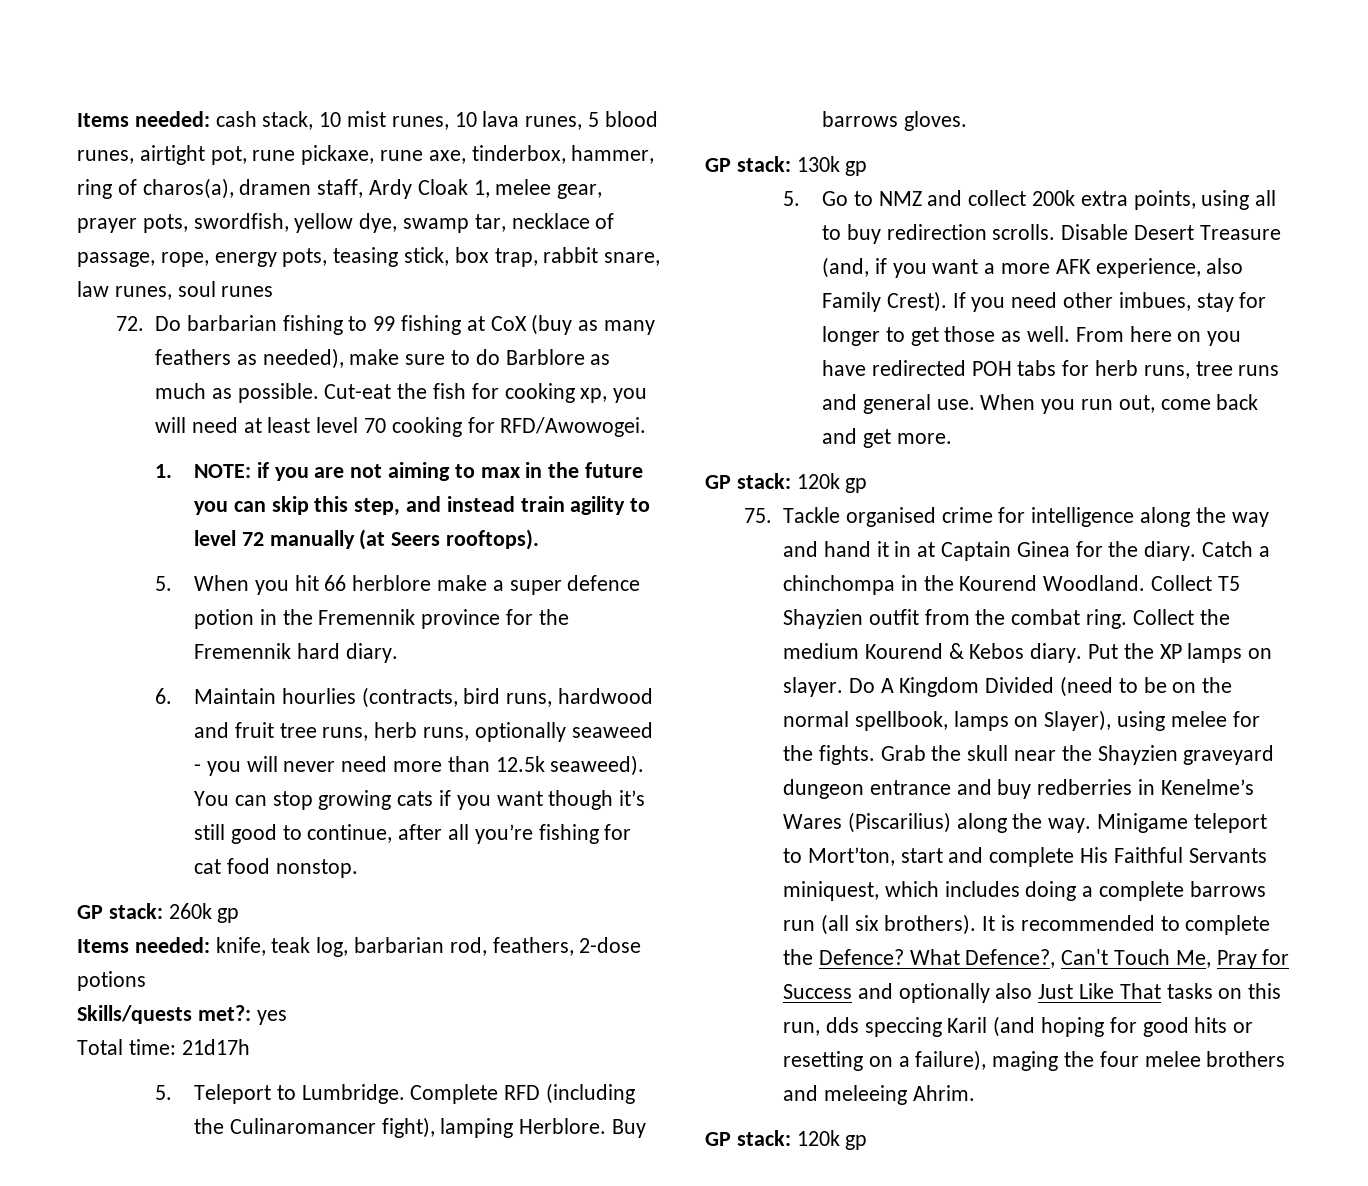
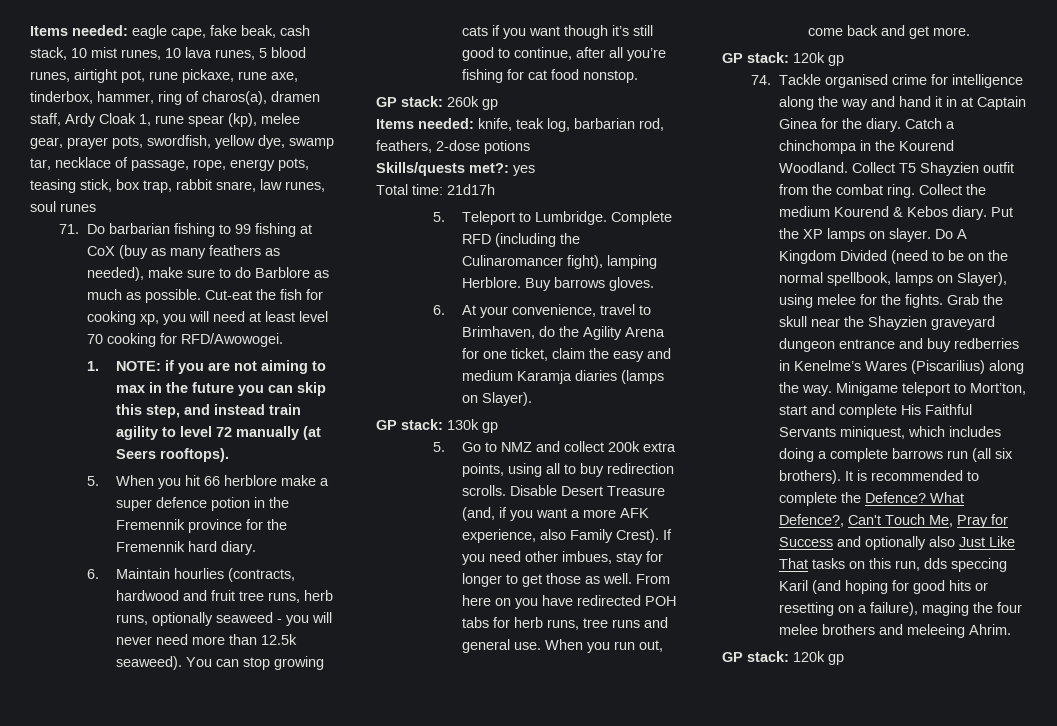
[77,111,210,127] Items needed: -> [30,25,276,39] Items needed: eagle cape, fake beak,
(490, 189) none -> [155,113,257,127] rune spear (kp),
[116,316,145,331] 72. -> [58,224,79,234] 71.
[463,688,553,707] bird runs, -> (295, 575) none
(967, 121) none -> [433,304,651,318] [461,326,665,340] [461,348,671,362] [461,370,664,384] [461,392,532,406] // 6. At your convenience, travel to Brimhaven, do the Agility Arena for one ticket, claim the easy and medium Karamja diaries (lamps on Slayer).
[744,508,773,523] 75. -> [750,75,771,85] 74.

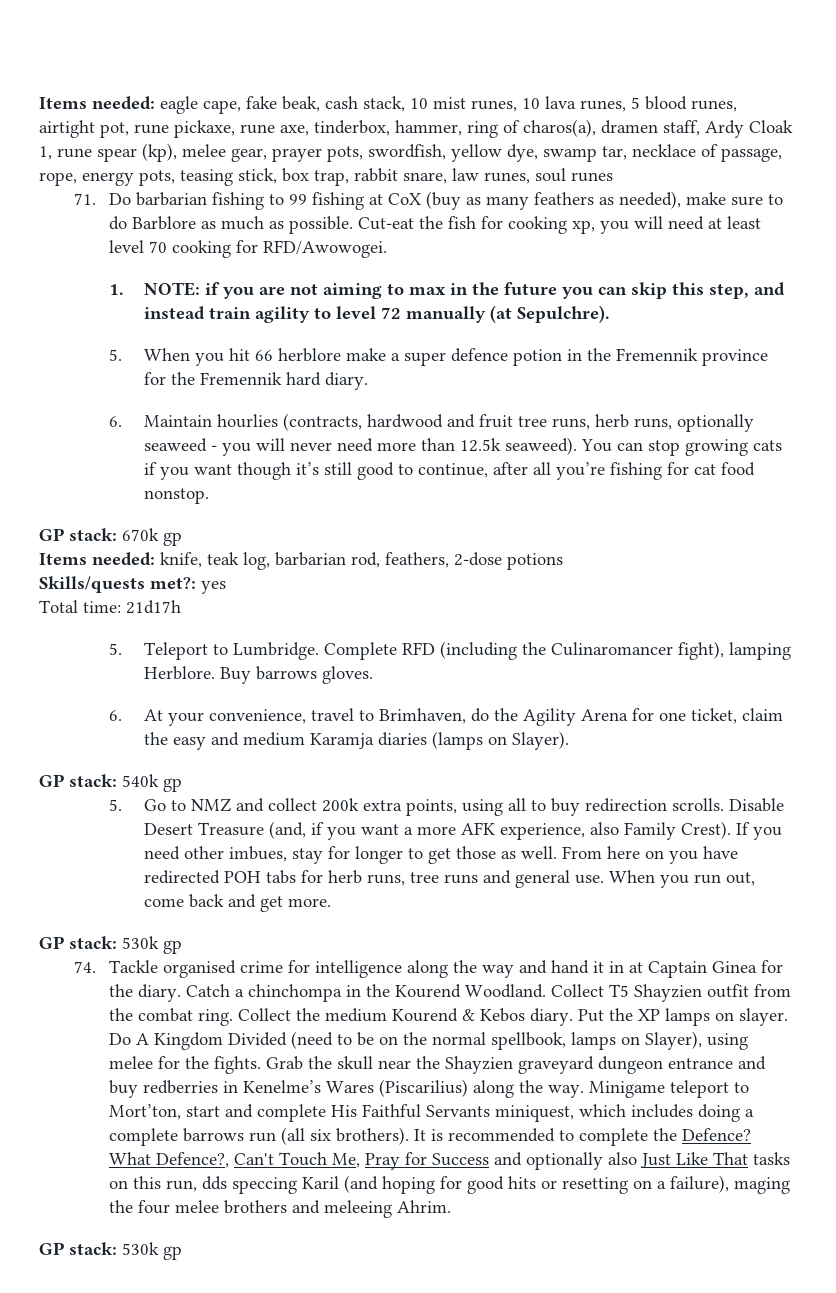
[115,448,229,462] Seers rooftops). -> [517,305,611,323] Sepulchre).
[447,96,479,107] 260k -> [122,528,159,541] 670k
[447,419,479,430] 130k -> [122,774,159,787] 540k
[793,52,825,63] 120k -> [122,936,159,949] 530k
[793,651,825,662] 120k -> [122,1242,159,1255] 530k

